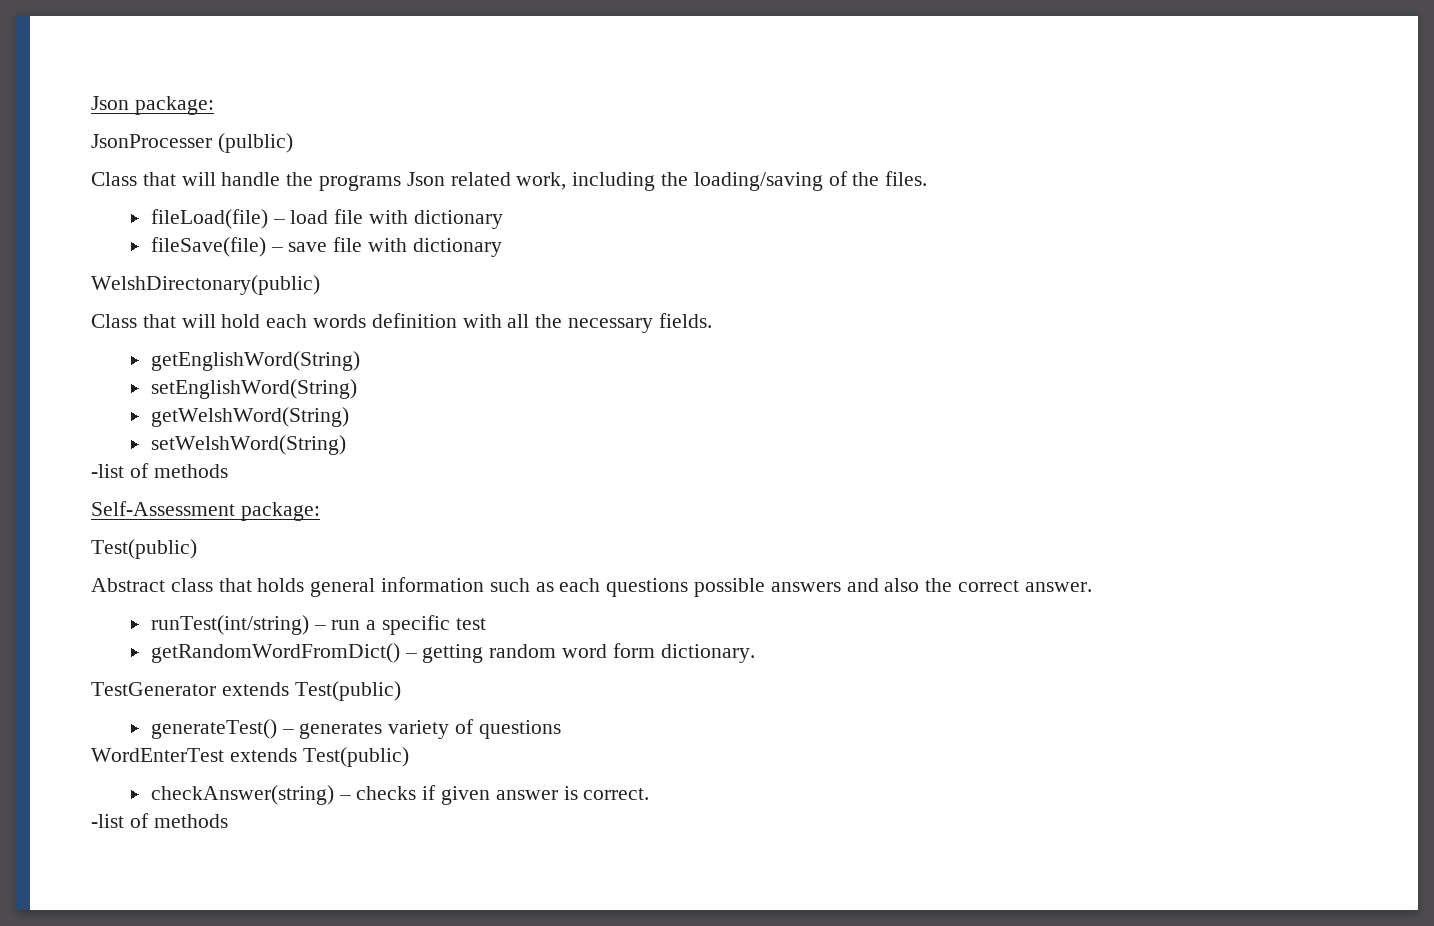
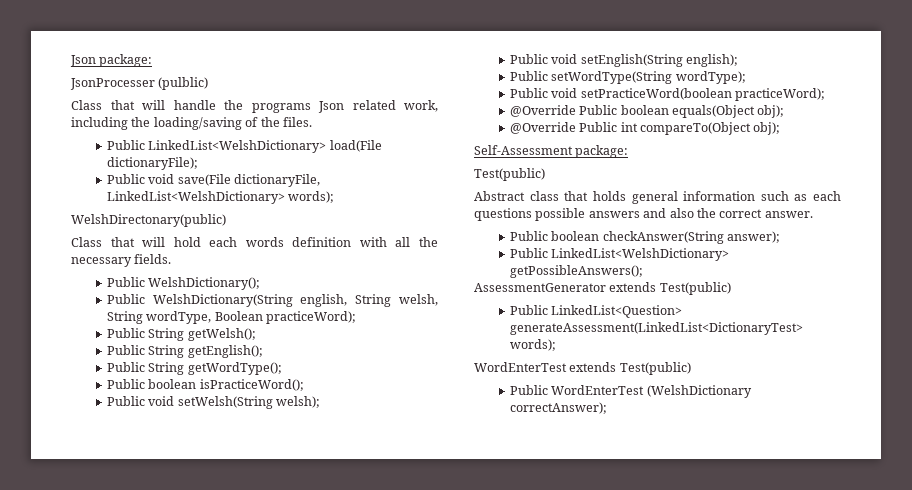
[150,209,503,229] [150,237,502,257] fileLoad(file) – load file with dictionary // fileSave(file) – save file with dictionary -> [106,140,382,153] [106,157,198,170] [106,174,321,187] [106,191,335,204] Public LinkedList<WelshDictionary> load(File dictionaryFile); // Public void save(File dictionaryFile, LinkedList<WelshDictionary> words);
[150,351,360,371] [150,379,357,399] [150,407,349,427] [150,435,346,455] [91,463,228,478] getEnglishWord(String) // setEnglishWord(String) // getWelshWord(String) // setWelshWord(String) // -list of methods -> [106,277,261,290] [106,294,439,307] [106,311,357,324] [106,328,256,341] [106,345,263,358] [106,362,282,375] [106,379,304,391] [106,396,321,409] [509,54,739,67] [509,71,746,84] [509,88,826,101] [509,105,785,118] [509,122,781,135] Public WelshDictionary(); // Public WelshDictionary(String english, String welsh, String wordType, Boolean practiceWord); // Public String getWelsh(); // Public String getEnglish(); // Public String getWordType(); // Public boolean isPracticeWord(); // Public void setWelsh(String welsh); // Public void setEnglish(String english); // Public setWordType(String wordType); // Public void setPracticeWord(boolean practiceWord); // @Override Public boolean equals(Object obj); // @Override Public int compareTo(Object obj);
[150,615,486,635] [150,643,755,663] [91,681,401,701] [150,719,561,739] [91,747,409,767] [150,785,650,805] [91,813,228,828] runTest(int/string) – run a specific test // getRandomWordFromDict() – getting random word form dictionary. // TestGenerator extends Test(public) // generateTest() – generates variety of questions // WordEnterTest extends Test(public) // checkAnswer(string) – checks if given answer is correct. // -list of methods -> [509,231,781,244] [509,248,730,261] [509,265,643,278] [474,282,731,295] [509,305,683,318] [509,322,803,335] [509,339,556,351] [474,362,691,375] [509,385,752,398] [509,402,607,414] Public boolean checkAnswer(String answer); // Public LinkedList<WelshDictionary> getPossibleAnswers(); // AssessmentGenerator extends Test(public) // Public LinkedList<Question> generateAssessment(LinkedList<DictionaryTest> words); // WordEnterTest extends Test(public) // Public WordEnterTest (WelshDictionary correctAnswer);

